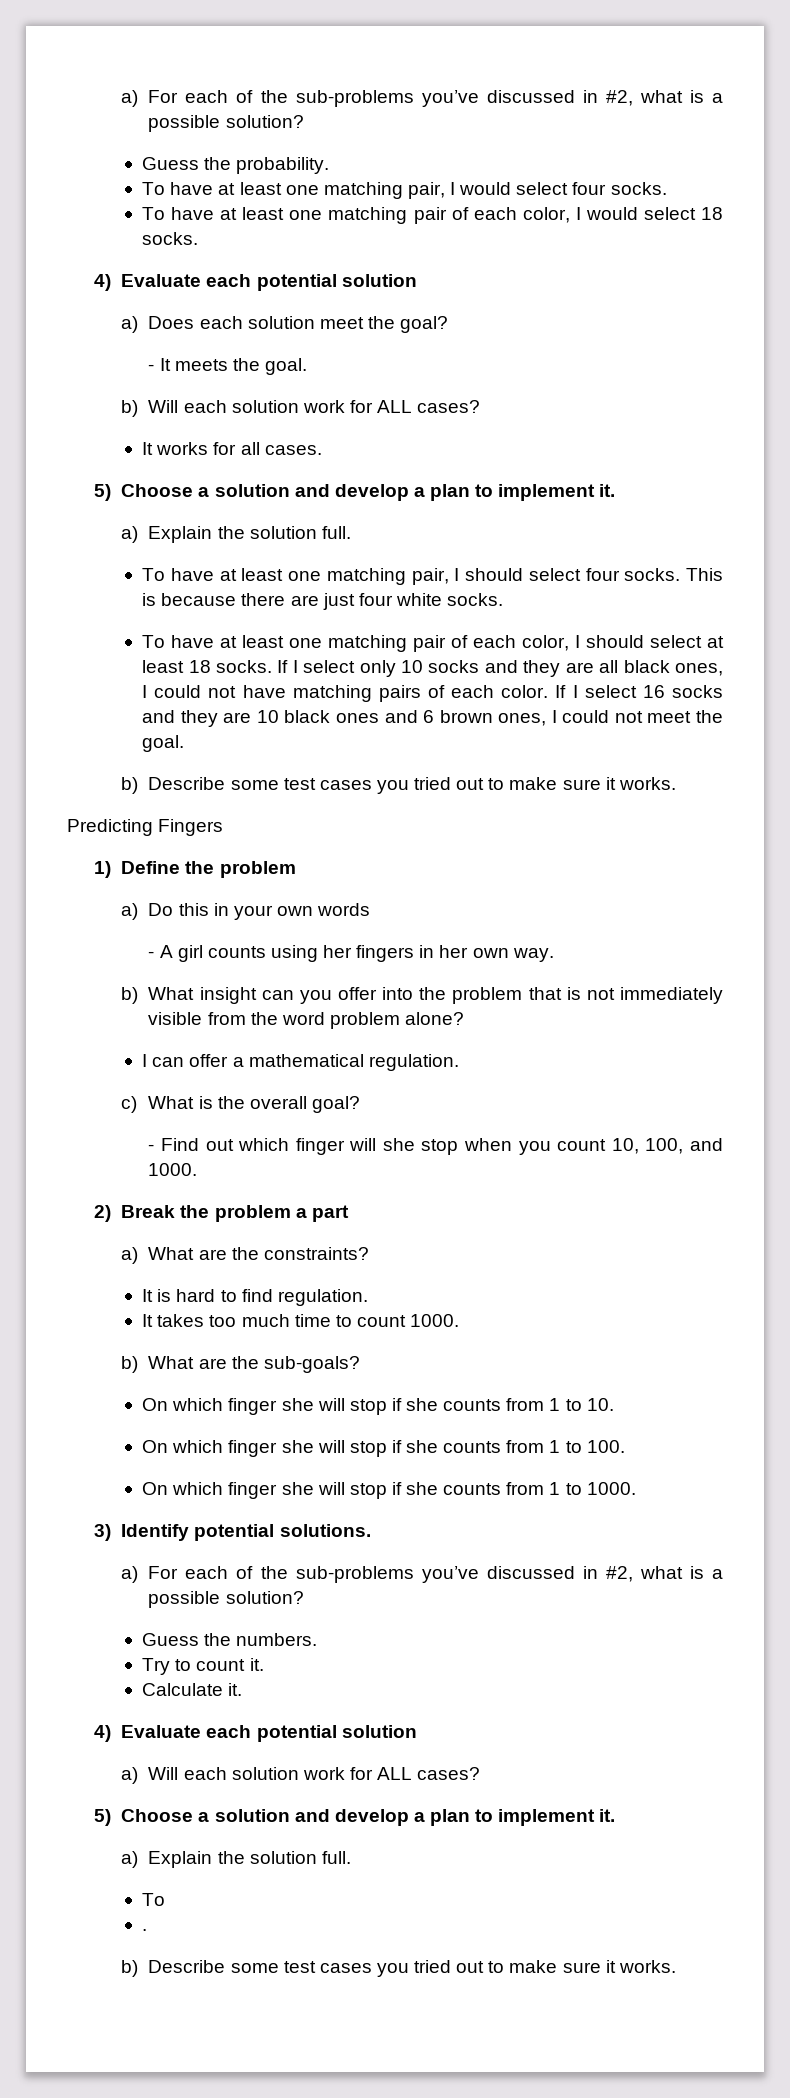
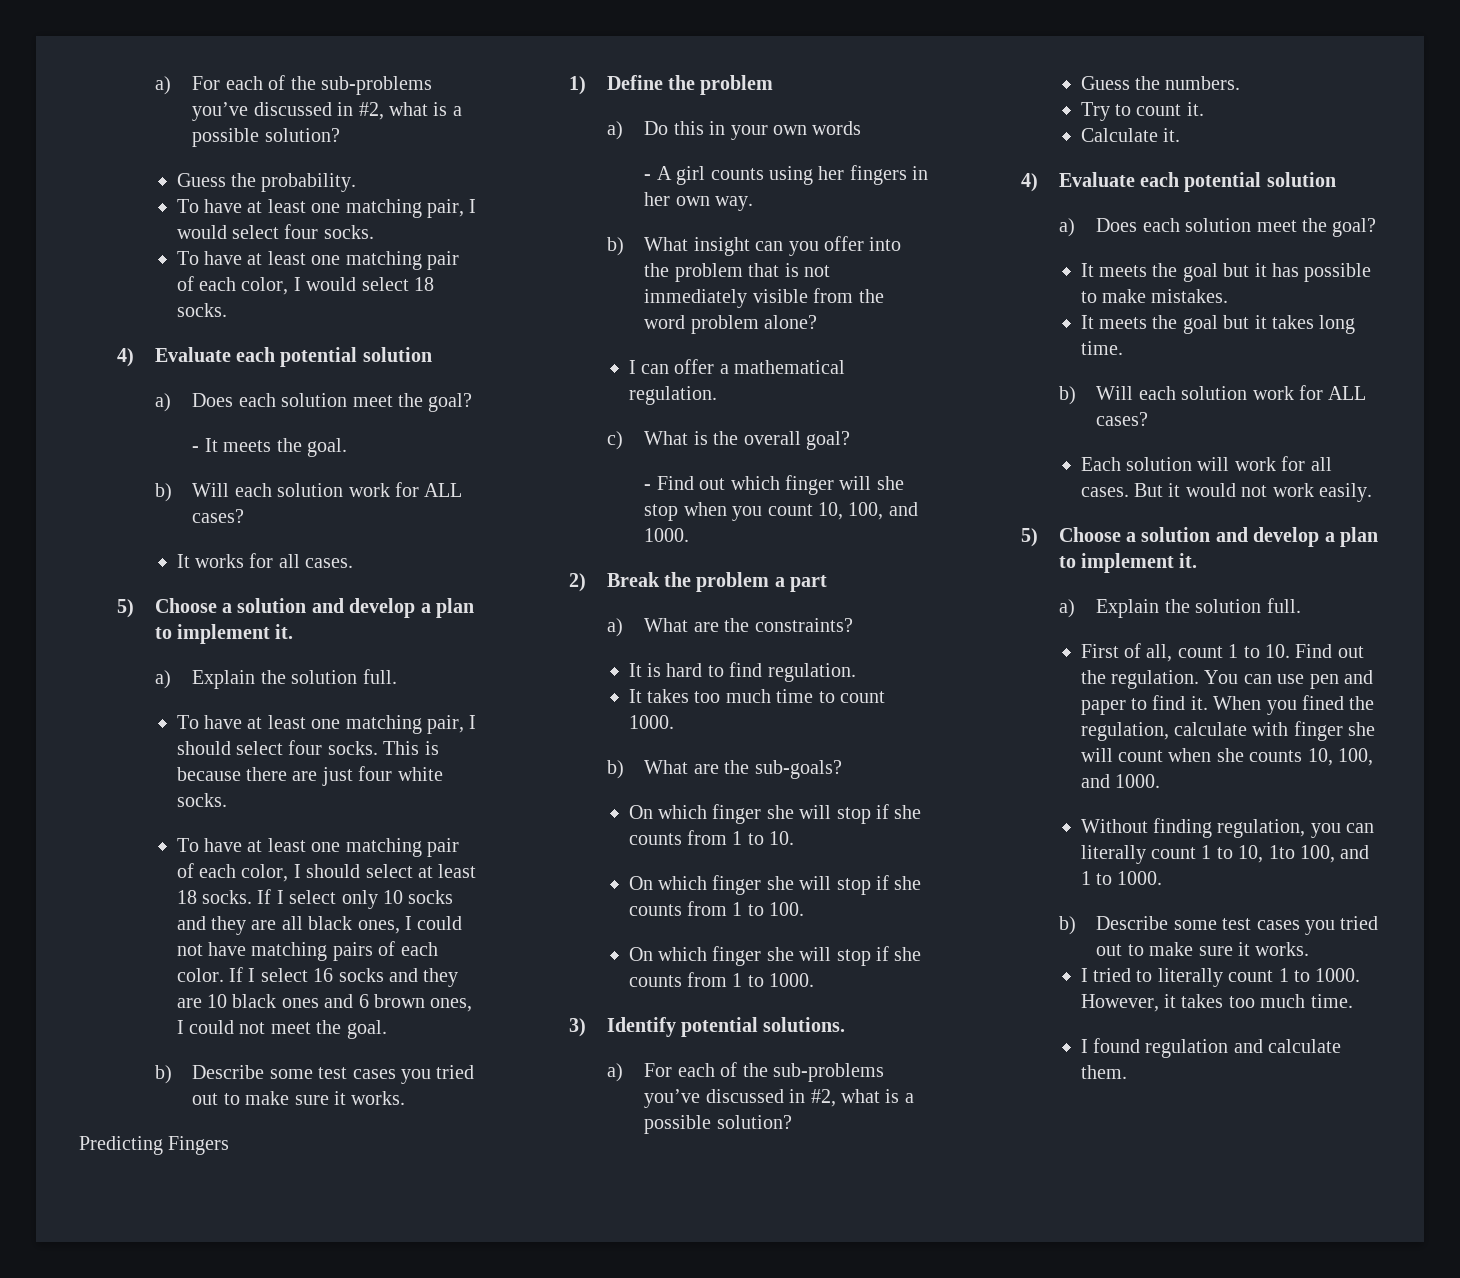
[148,1767,481,1780] Will each solution work for ALL cases? -> [1096,218,1377,237] [1080,263,1372,282] [1080,289,1229,303] [1080,315,1356,334] [1080,341,1123,355] [1058,385,1367,405] [1096,412,1149,426] [1080,456,1332,471] [1080,483,1373,502] Does each solution meet the goal? // It meets the goal but it has possible to make mistakes. // It meets the goal but it takes long time. // b) Will each solution work for ALL cases? // Each solution will work for all cases. But it would not work easily.
[142,1893,166,1906] [142,1929,148,1931] To // . -> [1080,643,1364,662] [1080,670,1374,689] [1080,695,1375,715] [1080,721,1376,741] [1080,748,1374,766] [1080,774,1161,788] [1080,818,1375,838] [1080,845,1370,864] [1080,871,1163,885] First of all, count 1 to 10. Find out the regulation. You can use pen and paper to find it. When you fined the regulation, calculate with finger she will count when she counts 10, 100, and 1000. // Without finding regulation, you can literally count 1 to 10, 1to 100, and 1 to 1000.
(676, 1966) none -> [1080,968,1361,987] [1080,994,1353,1012] [1080,1038,1342,1058] [1080,1065,1127,1079] // I tried to literally count 1 to 1000. However, it takes too much time. // I found regulation and calculate them.

